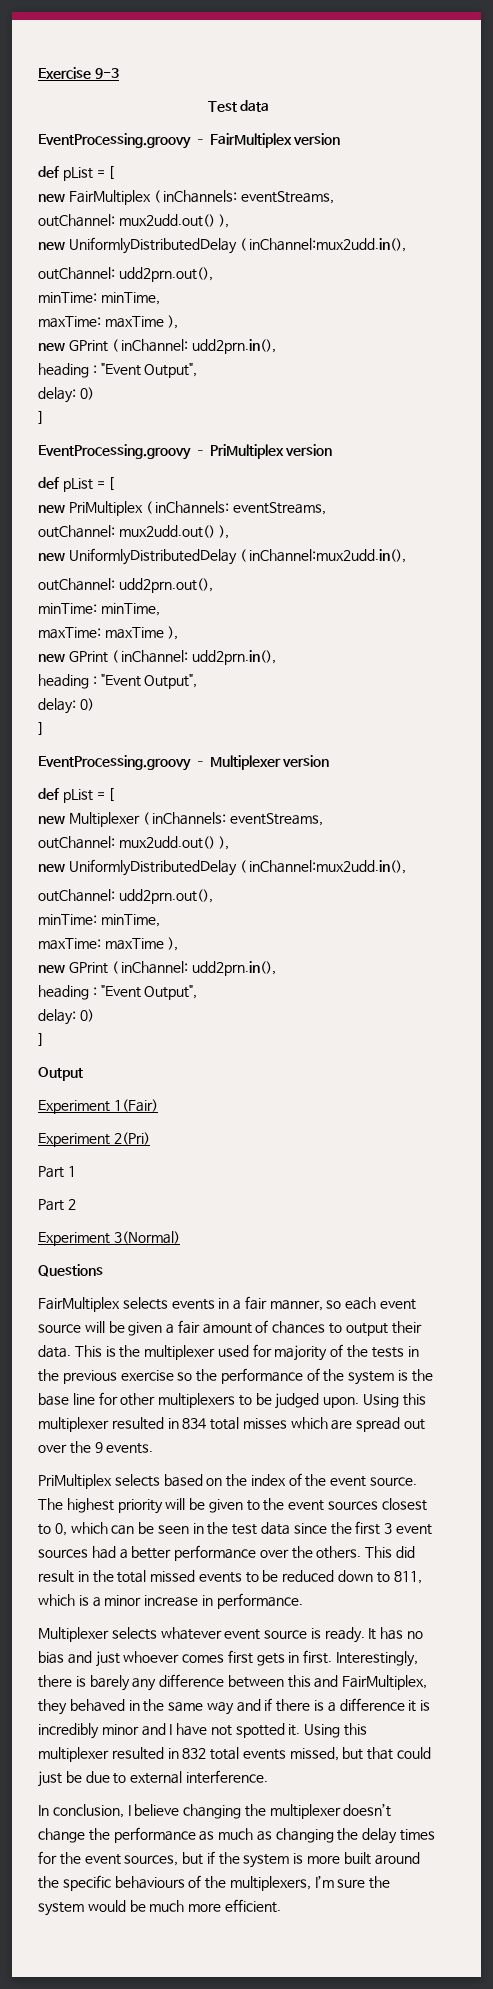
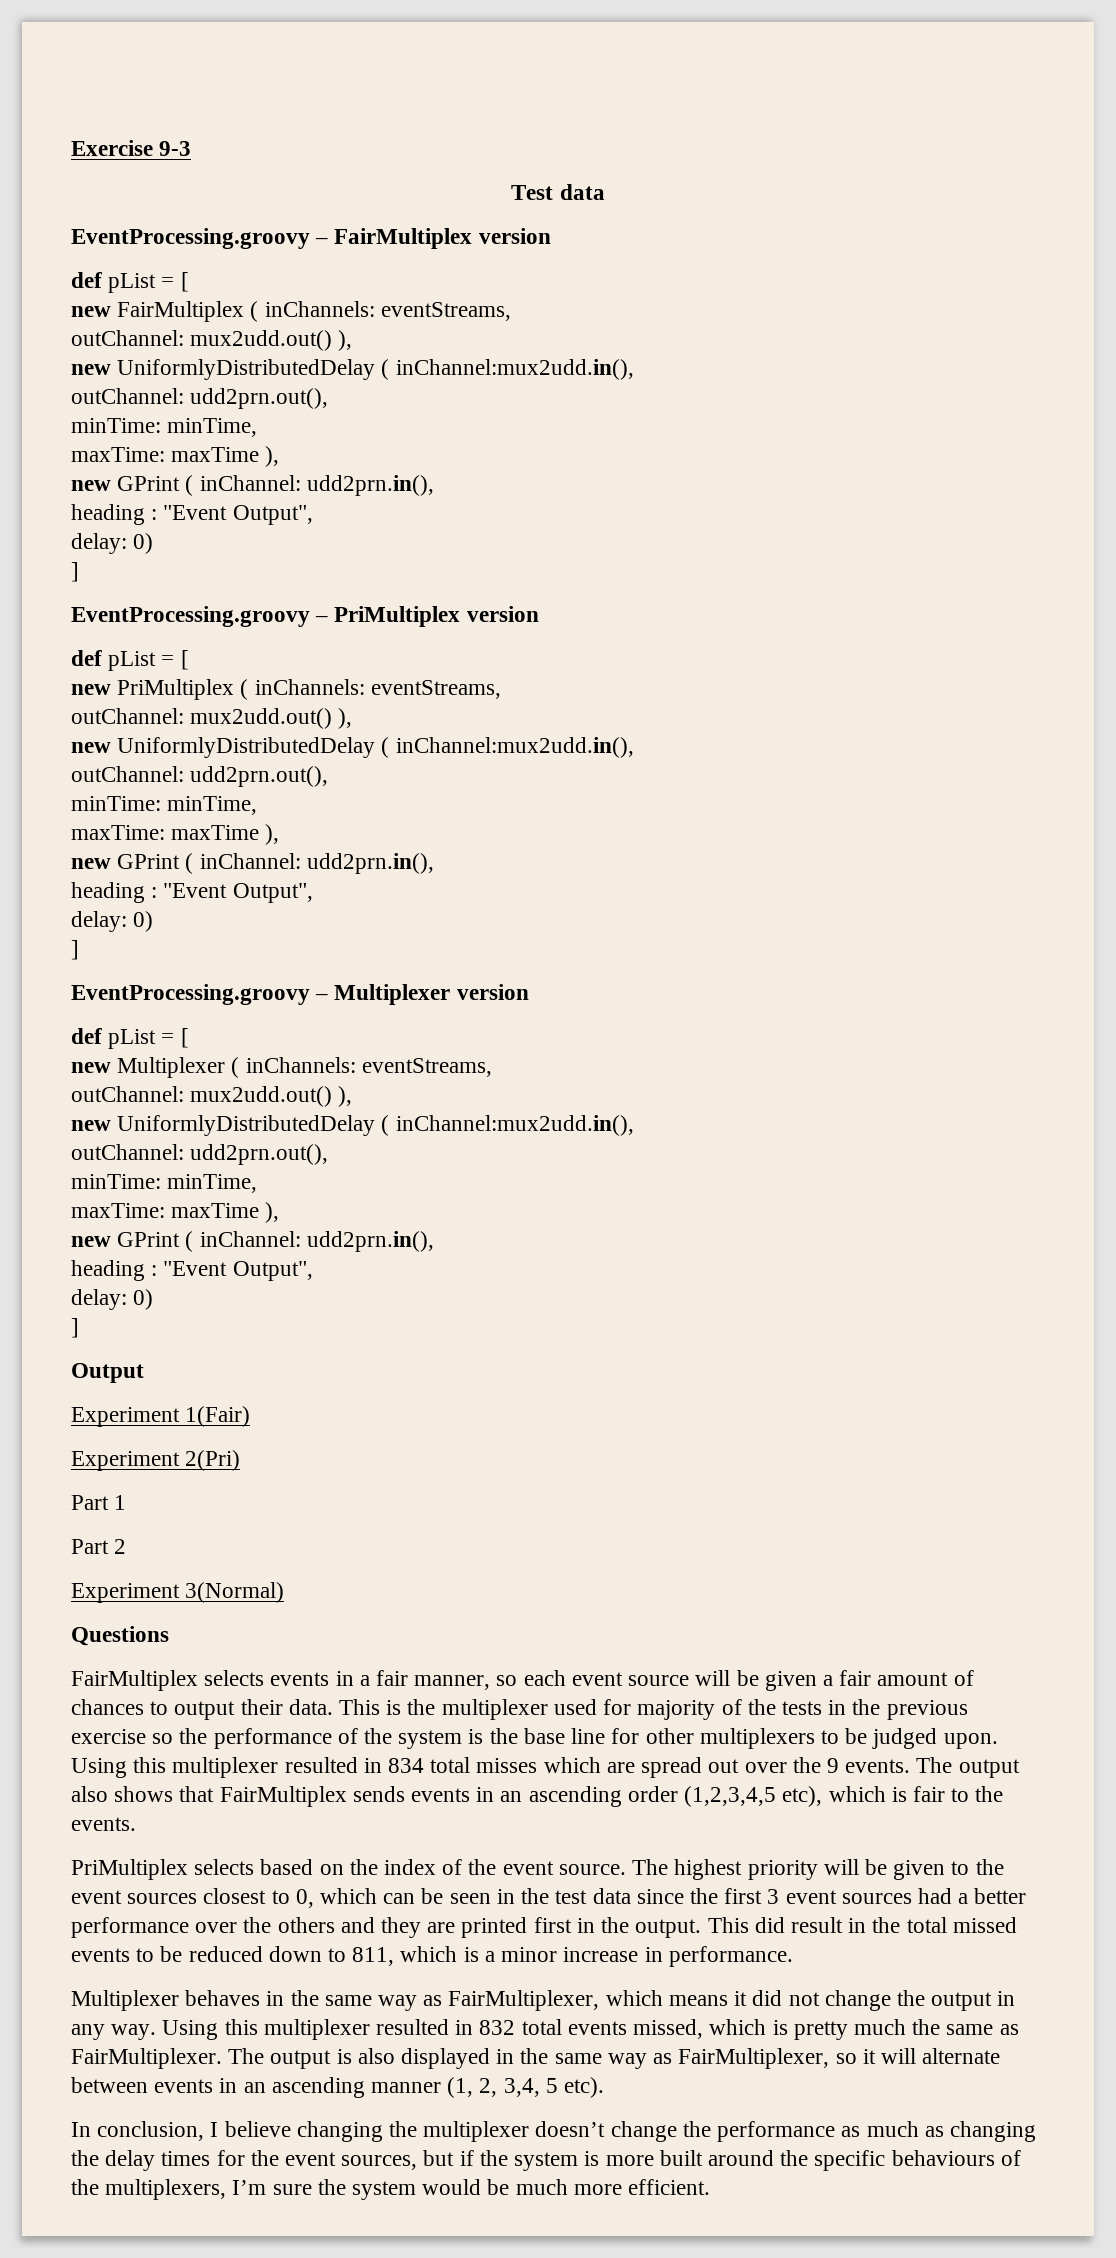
(154, 1448) none -> [916,1757,1020,1778] [71,1786,1004,1807] [71,1817,136,1831] The output also shows that FairMultiplex sends events in an ascending order (1,2,3,4,5 etc), which is fair to the events.
[316,1546,362,1559] others. -> [277,1917,702,1938] others and they are printed first in the output.
[111,1627,424,1643] [38,1650,419,1667] [38,1674,428,1691] [38,1698,431,1715] [38,1723,301,1739] selects whatever event source is ready. It has no bias and just whoever comes first gets in first. Interestingly, there is barely any difference between this and FairMultiplex, they behaved in the same way and if there is a difference it is incredibly minor and I have not spotted it. -> [185,1990,1016,2011] [71,2024,157,2040] behaves in the same way as FairMultiplexer, which means it did not change the output in any way.
[342,1747,432,1760] [38,1770,268,1787] but that could just be due to external interference. -> [709,2019,1019,2040] [71,2048,1001,2069] [71,2077,605,2098] which is pretty much the same as FairMultiplexer. The output is also displayed in the same way as FairMultiplexer, so it will alternate between events in an ascending manner (1, 2, 3,4, 5 etc).

